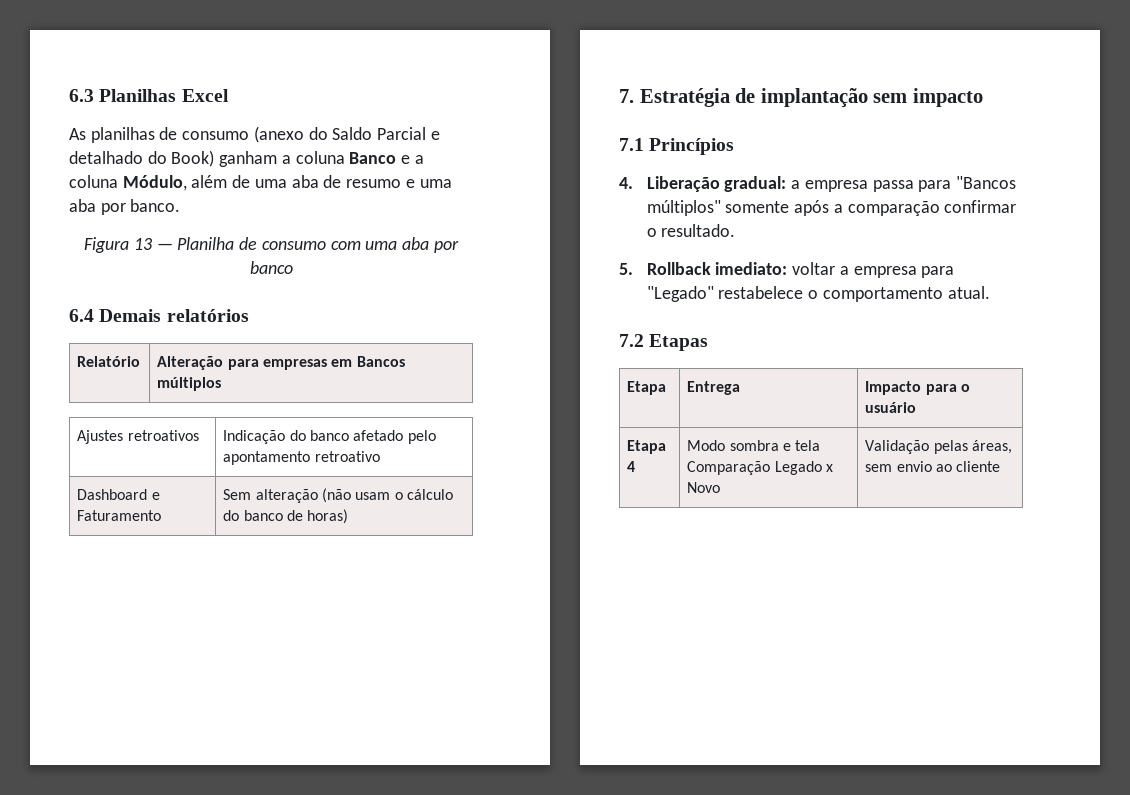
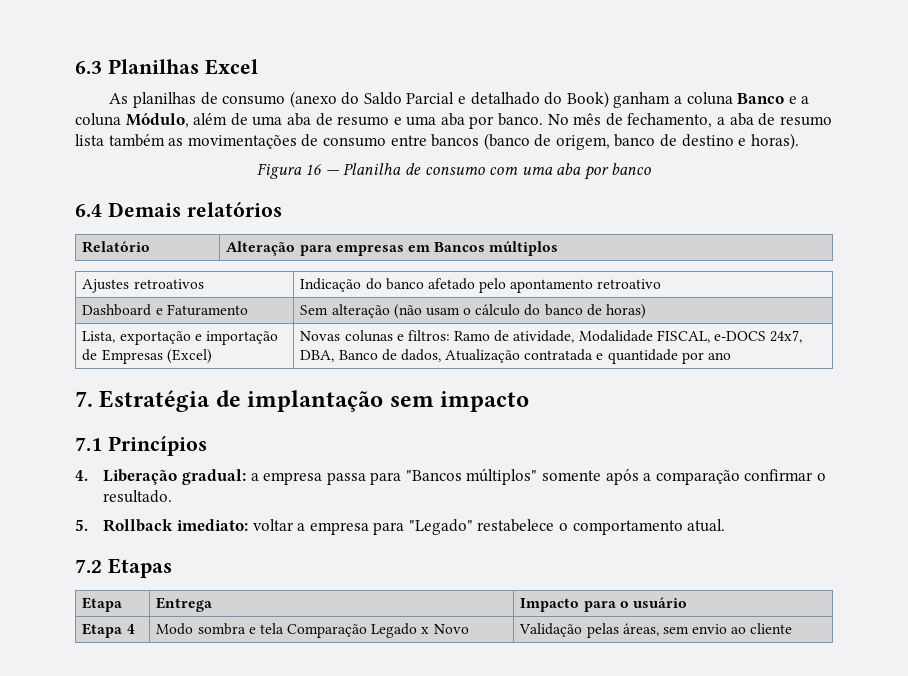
(181, 205) none -> [547,113,832,128] [75,133,799,150] No mês de fechamento, a aba de resumo lista também as movimentações de consumo entre bancos (banco de origem, banco de destino e horas).
[133,238,152,250] 13 -> [305,164,323,175] 16
(349, 516) none -> [82,331,278,345] [82,349,212,364] [300,330,803,343] [300,349,732,364] // Lista, exportação e importação de Empresas (Excel) | Novas colunas e filtros: Ramo de atividade, Modalidade FISCAL, e-DOCS 24x7, DBA, Banco de dados, Atualização contratada e quantidade por ano

